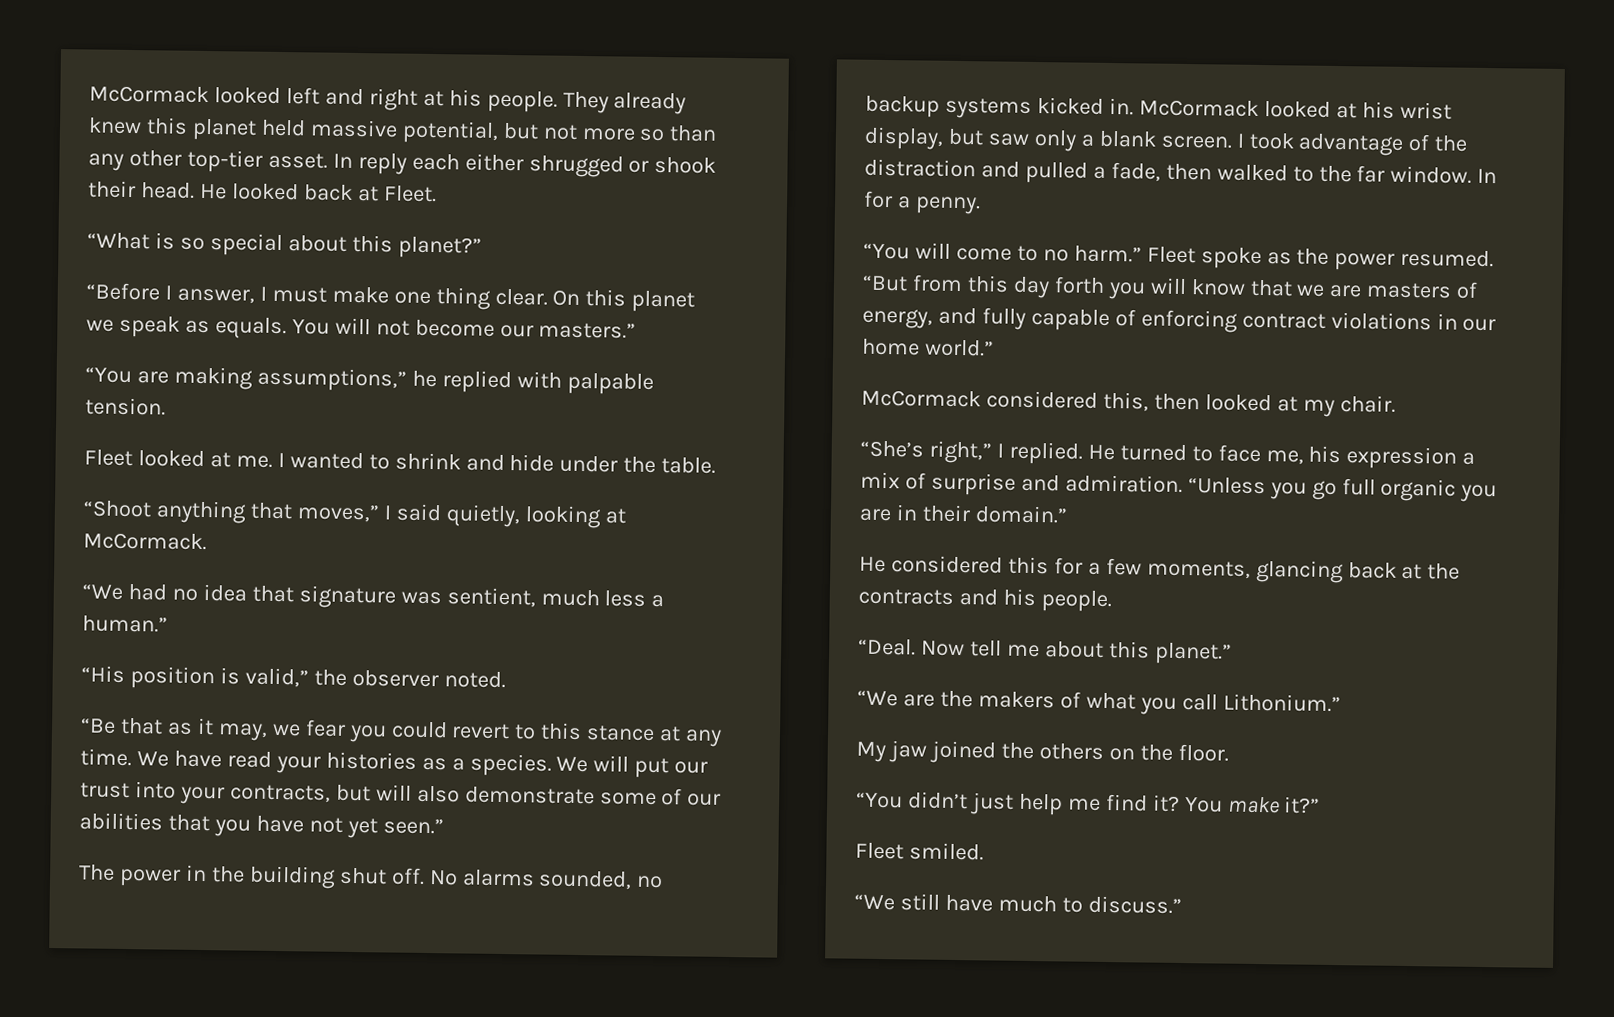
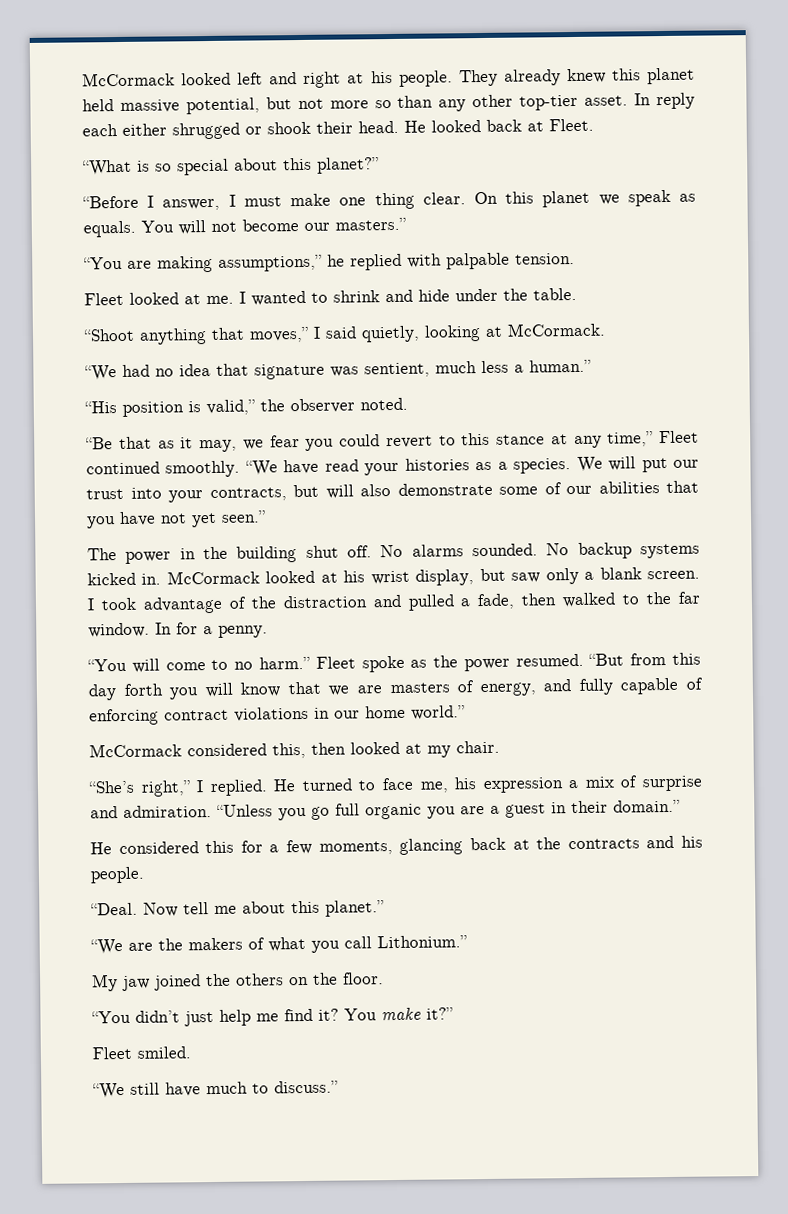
[80,748,169,767] time. We -> [607,430,699,447] [86,460,278,478] time,” Fleet continued smoothly. “We
[538,870,664,890] sounded, no -> [471,543,570,557] sounded. No
(891, 515) none -> [490,803,546,818] a guest

